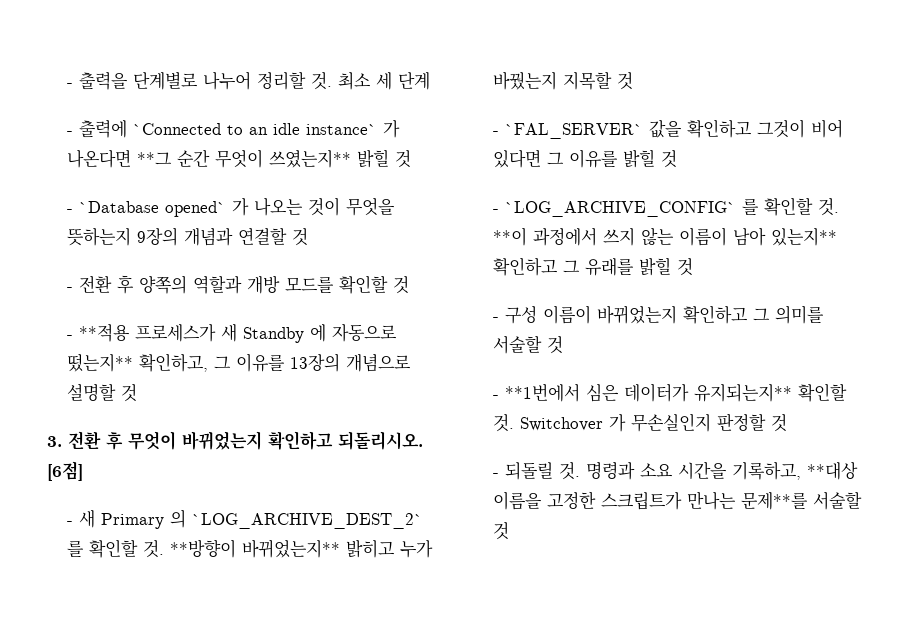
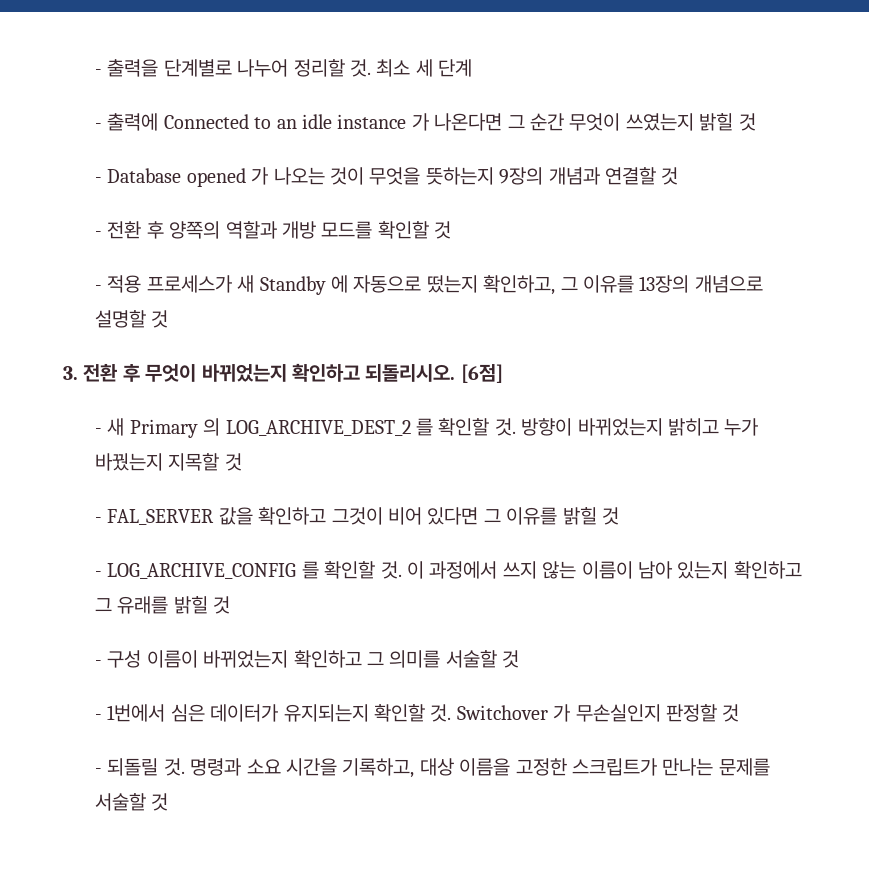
[133,123,222,135] `Connected -> [163,114,249,129] Connected
[306,124,378,135] instance` -> [337,114,407,129] instance
[137,152,173,165] **그 -> [507,115,525,129] 그
[269,149,412,168] [67,201,227,217] 쓰였는지** 밝힐 것 // - `Database opened` -> [625,113,756,131] [94,168,246,187] 쓰였는지 밝힐 것 // - Database opened
[79,324,131,342] **적용 -> [107,275,142,293] 적용
[67,354,134,372] 떴는지** -> [426,275,478,293] 떴는지
[192,513,424,529] [67,539,341,558] `LOG_ARCHIVE_DEST_2` 를 확인할 것. **방향이 바뀌었는지** -> [225,418,663,436] LOG_ARCHIVE_DEST_2 를 확인할 것. 방향이 바뀌었는지
[505,123,644,139] `FAL_SERVER` -> [107,509,215,525] FAL_SERVER
[505,197,840,217] [493,227,528,246] `LOG_ARCHIVE_CONFIG` 를 확인할 것. **이 -> [107,561,424,579] LOG_ARCHIVE_CONFIG 를 확인할 것. 이
[771,228,838,246] 있는지** -> [677,561,729,579] 있는지
[505,383,581,402] **1번에서 -> [107,704,166,722] 1번에서
[694,384,793,402] 유지되는지** -> [283,704,369,722] 유지되는지
[807,462,859,480] **대상 -> [419,758,454,776] 대상
[741,491,809,510] 문제**를 -> [718,758,770,776] 문제를

